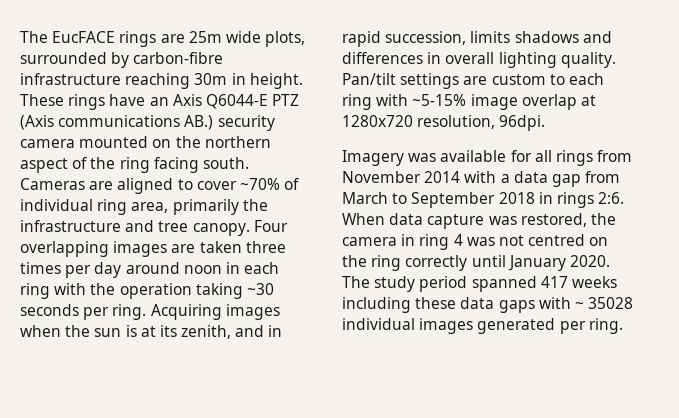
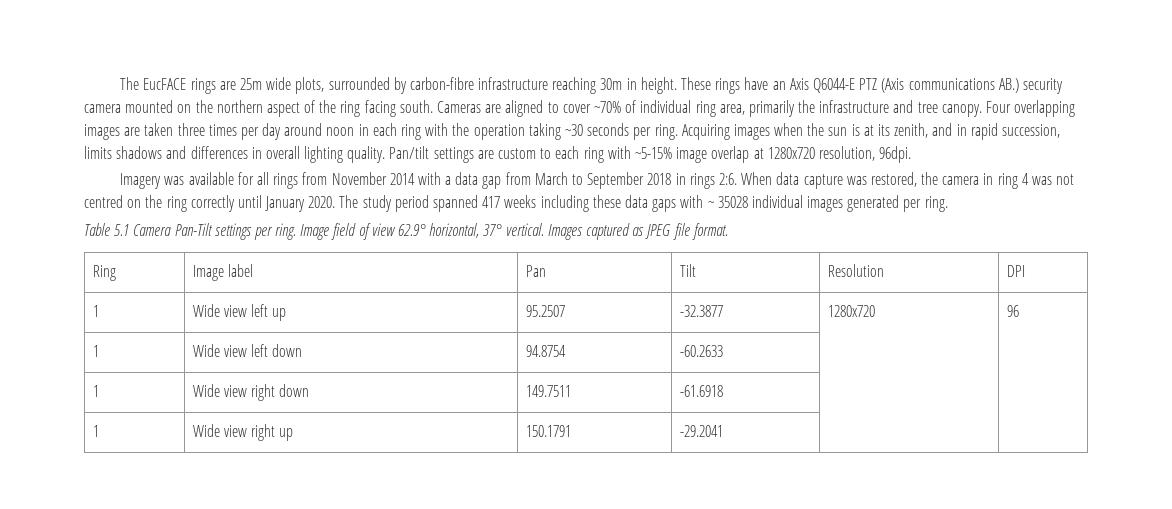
(623, 326) none -> [84,223,728,240] [92,265,116,281] [192,264,254,281] [525,265,546,277] [679,264,696,277] [827,264,884,277] [1006,265,1025,277] [92,305,99,317] [192,304,287,321] [525,305,565,317] [679,305,723,317] [827,305,875,317] [1006,305,1019,317] [92,345,99,357] [192,344,303,357] [525,345,566,357] [679,345,723,357] [92,385,99,397] [192,384,310,401] [525,385,571,397] [679,385,723,397] [92,425,99,437] [192,424,294,441] [525,425,571,437] [679,425,723,437] // Table 5.1 Camera Pan-Tilt settings per ring. Image field of view 62.9° horizontal, 37° vertical. Images captured as JPEG file format. // Ring | Image label | Pan | Tilt | Resolution | DPI // 1 | Wide view left up | 95.2507 | -32.3877 | 1280x720 | 96 // 1 | Wide view left down | 94.8754 | -60.2633 | | // 1 | Wide view right down | 149.7511 | -61.6918 | | // 1 | Wide view right up | 150.1791 | -29.2041 | |

